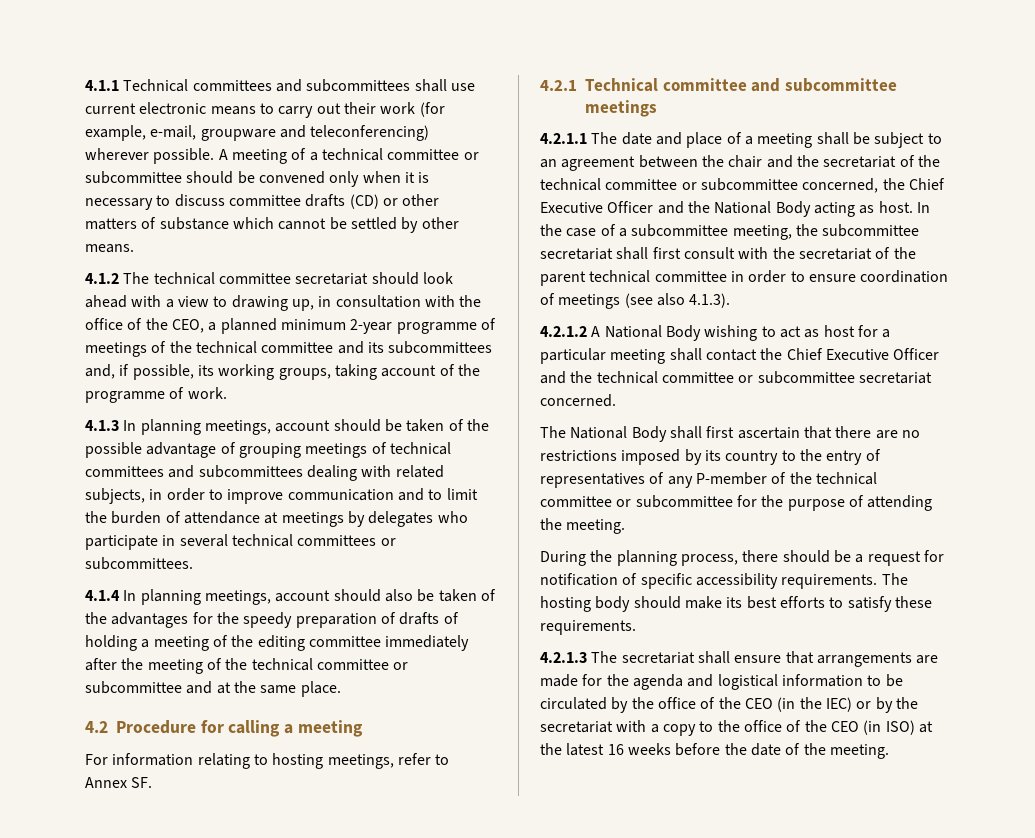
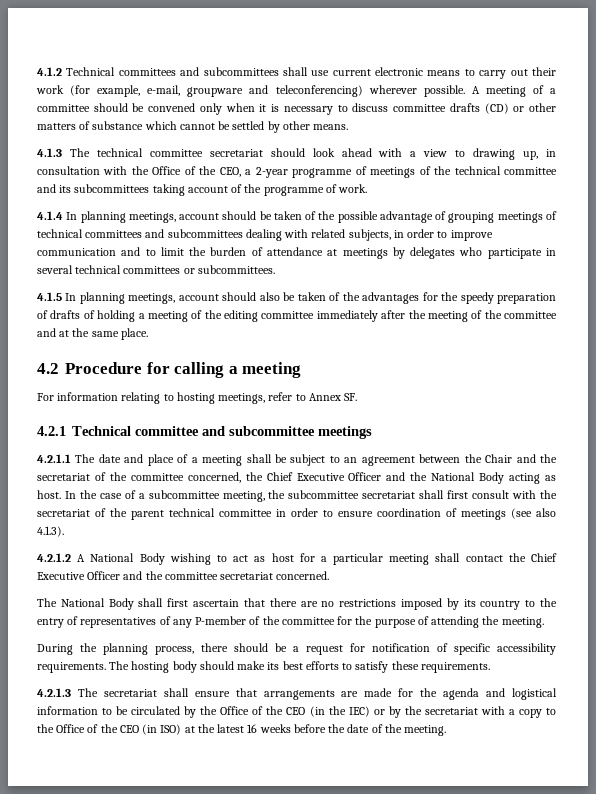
[85,80,119,91] 4.1.1 -> [37,67,62,76] 4.1.2
[321,148,479,161] [85,171,182,184] technical committee or subcommittee -> [37,104,90,112] committee
[85,273,119,284] 4.1.2 -> [37,148,62,157] 4.1.3
[85,318,123,330] office -> [152,166,182,175] Office
[220,318,346,334] planned minimum -> (252, 172) none
[85,364,331,380] and, if possible, its working groups, -> (150, 188) none
[85,420,119,431] 4.1.3 -> [37,211,63,220] 4.1.4
[85,590,120,601] 4.1.4 -> [37,292,62,301] 4.1.5
[251,658,409,671] [85,681,182,694] technical committee or subcommittee -> [504,311,557,319] committee
[728,155,763,168] chair -> [485,454,513,463] Chair
[540,178,798,191] technical committee or subcommittee -> [130,473,184,481] committee
[596,371,855,384] technical committee or subcommittee -> [164,572,218,580] committee
[815,472,877,485] [540,495,733,508] technical committee or subcommittee -> [281,617,335,625] committee
[657,697,696,709] office -> [220,706,250,715] Office
[743,720,782,732] office -> [56,724,86,733] Office

